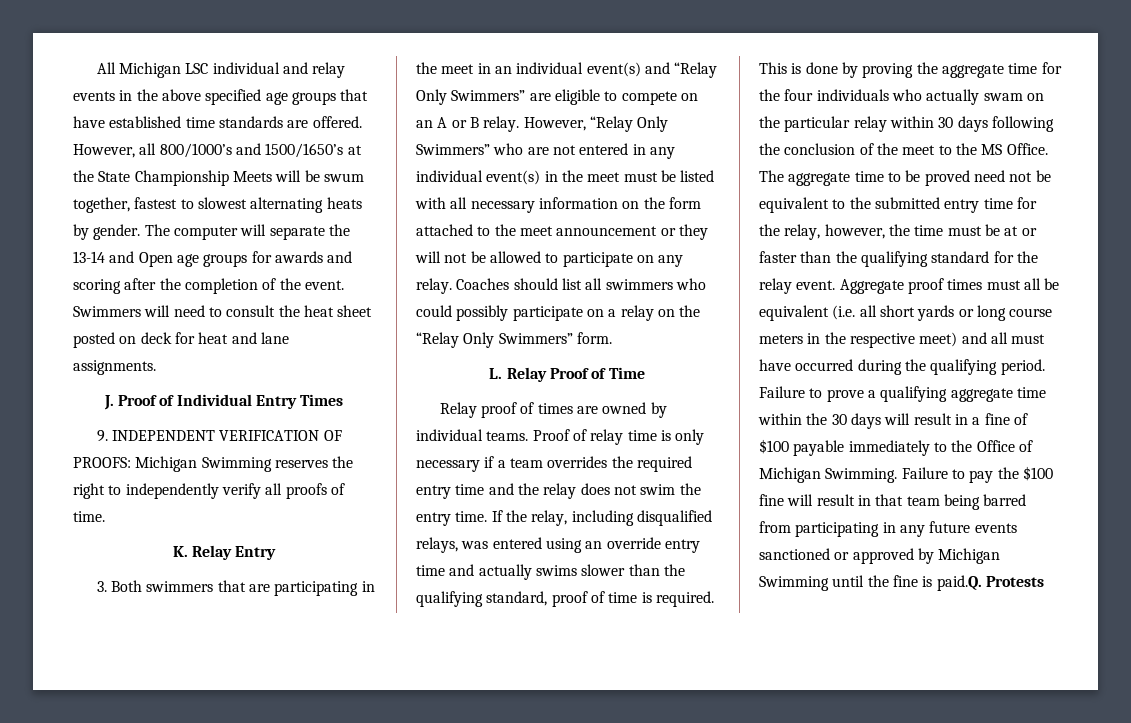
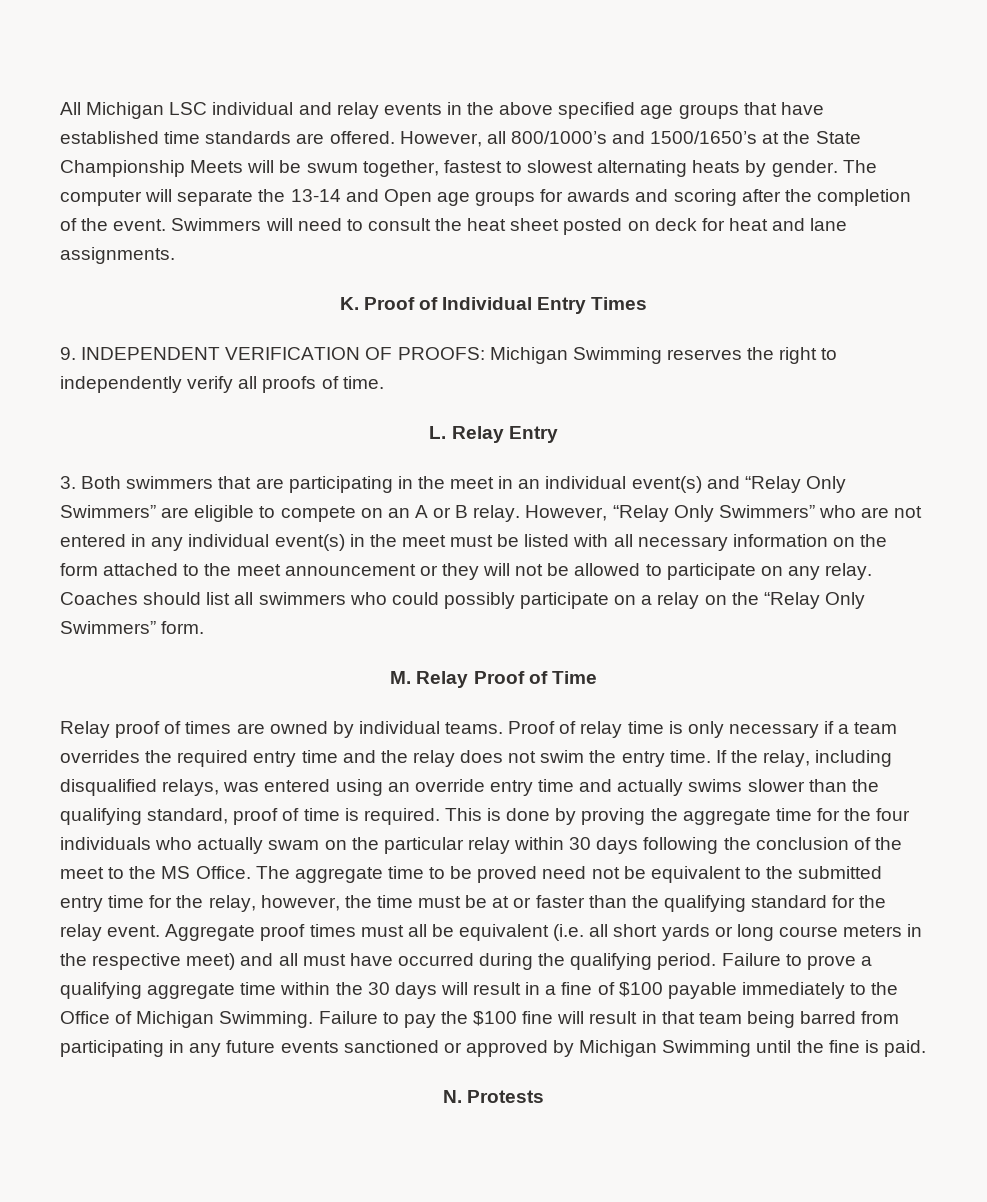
[103,395,114,410] J. -> [339,297,359,310] K.
[172,546,188,557] K. -> [429,426,447,439] L.
[489,368,503,379] L. -> [390,671,412,684] M.
[936,575,982,591] paid.Q. -> [883,1040,926,1057] [442,1090,462,1103] paid. // N.

